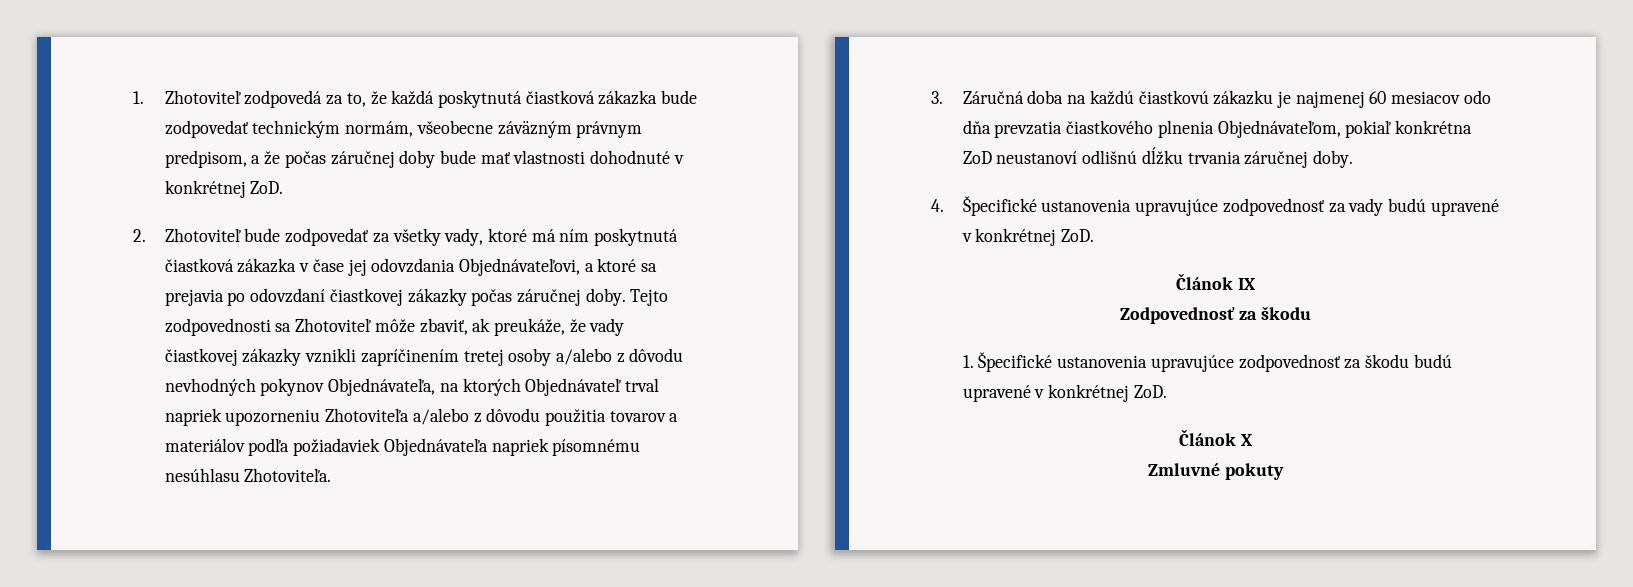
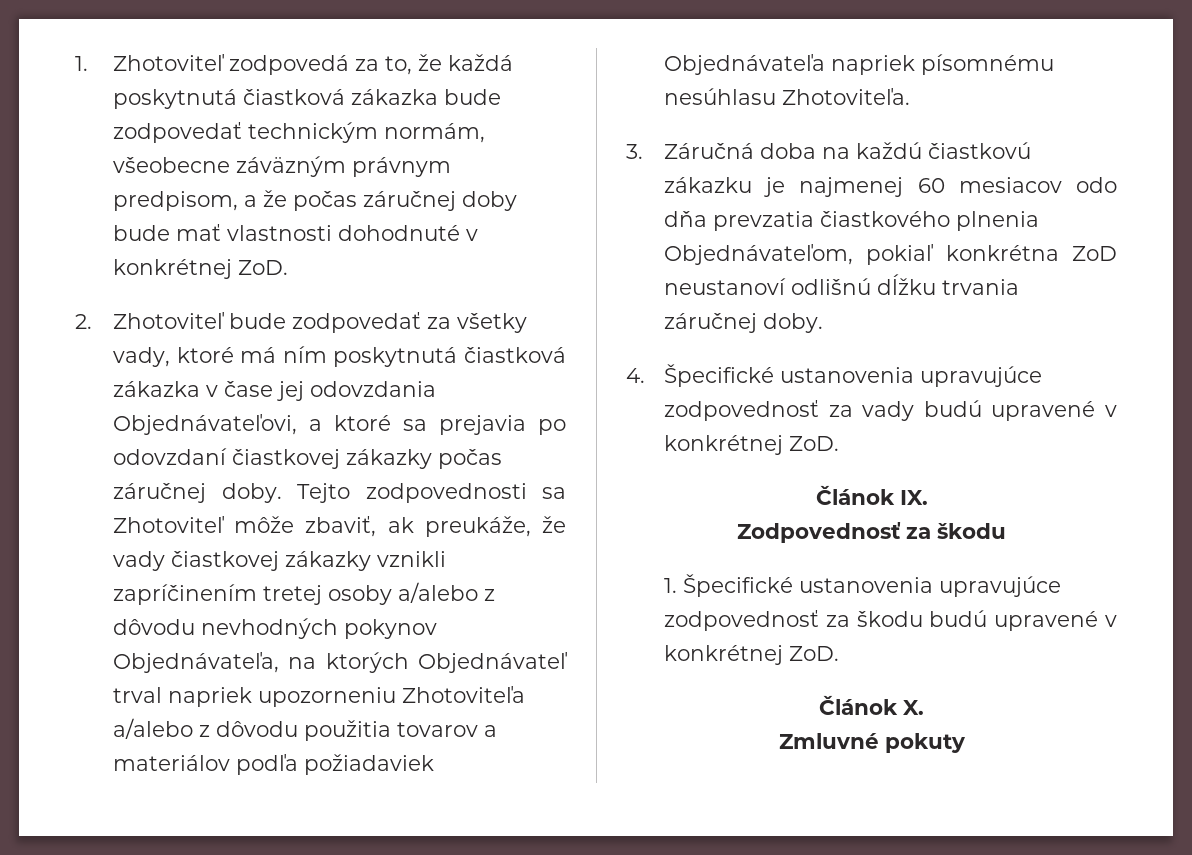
[1237,278,1256,290] IX -> [899,490,928,505] IX.
[1240,434,1253,446] X -> [903,700,924,715] X.

